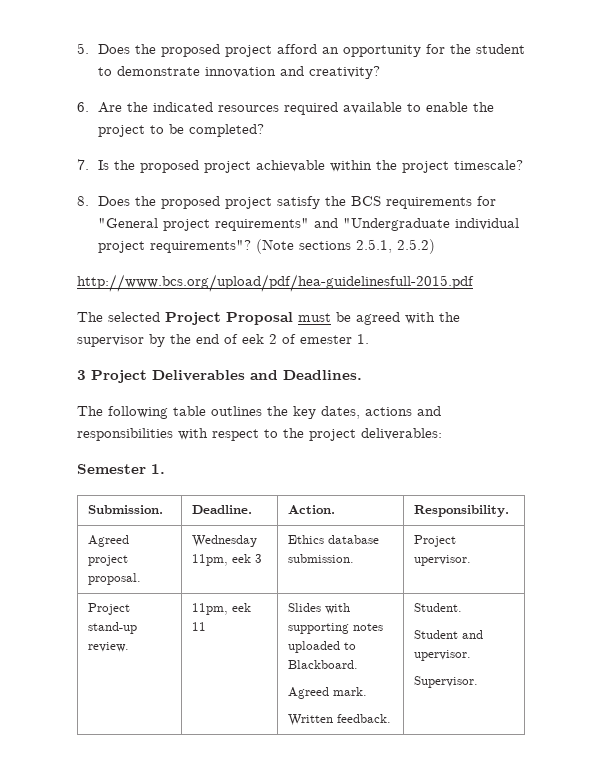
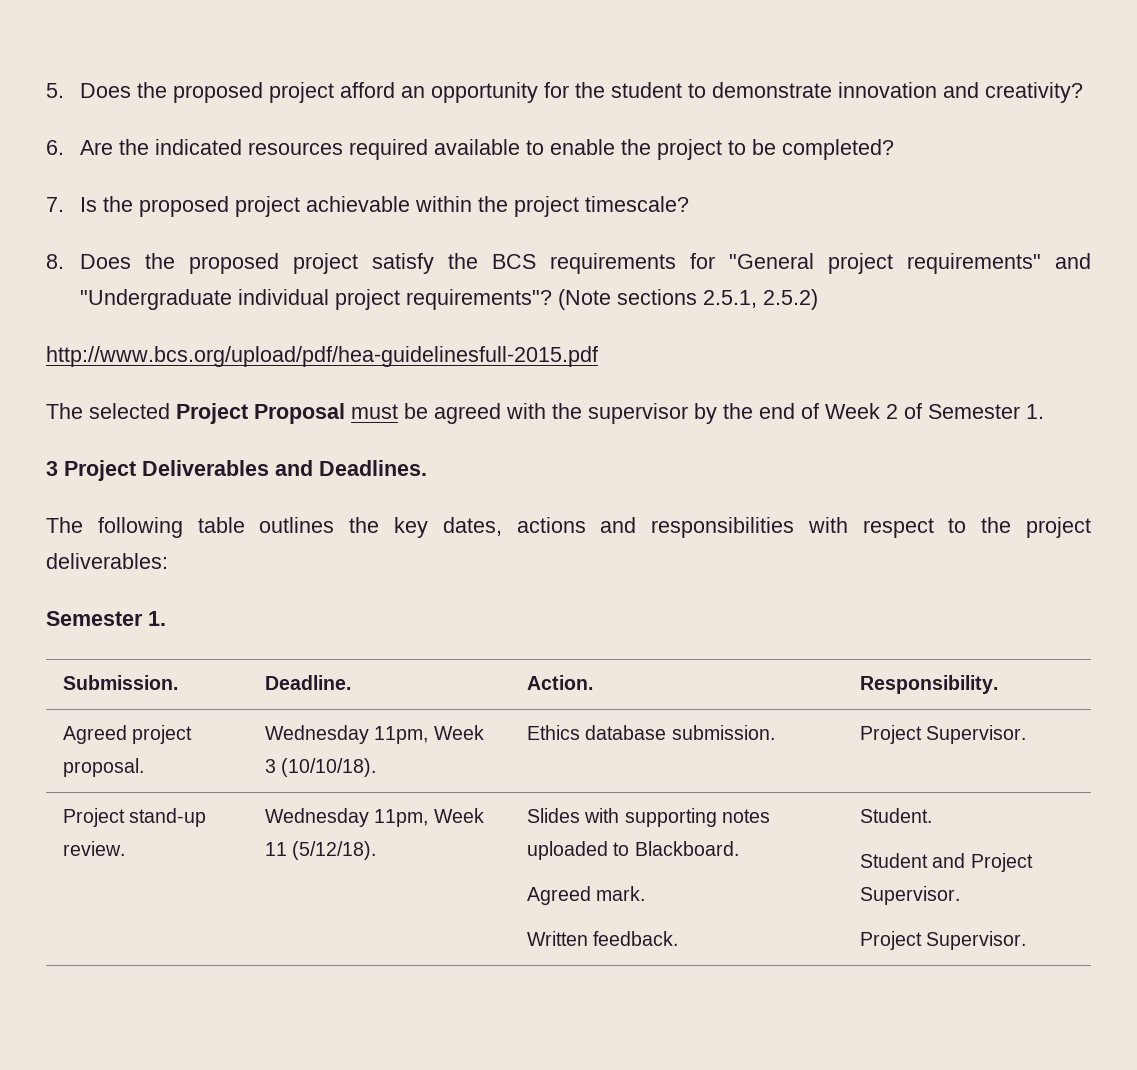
[242,334,264,344] eek -> [825,403,880,419] Week
[300,335,352,344] emester -> [928,404,1020,419] Semester
[231,554,262,563] eek 3 -> [433,725,484,740] [265,758,377,777] Week 3 (10/10/18).
[413,555,471,566] upervisor. -> [926,725,1027,744] Supervisor.
[191,603,251,615] 11pm, eek -> [265,808,484,827] Wednesday 11pm, Week
(206, 626) none -> [292,841,377,860] (5/12/18).
[413,650,471,661] upervisor. // -> [970,853,1033,872] [860,886,961,905] [860,931,923,950] Project Supervisor. // Project

